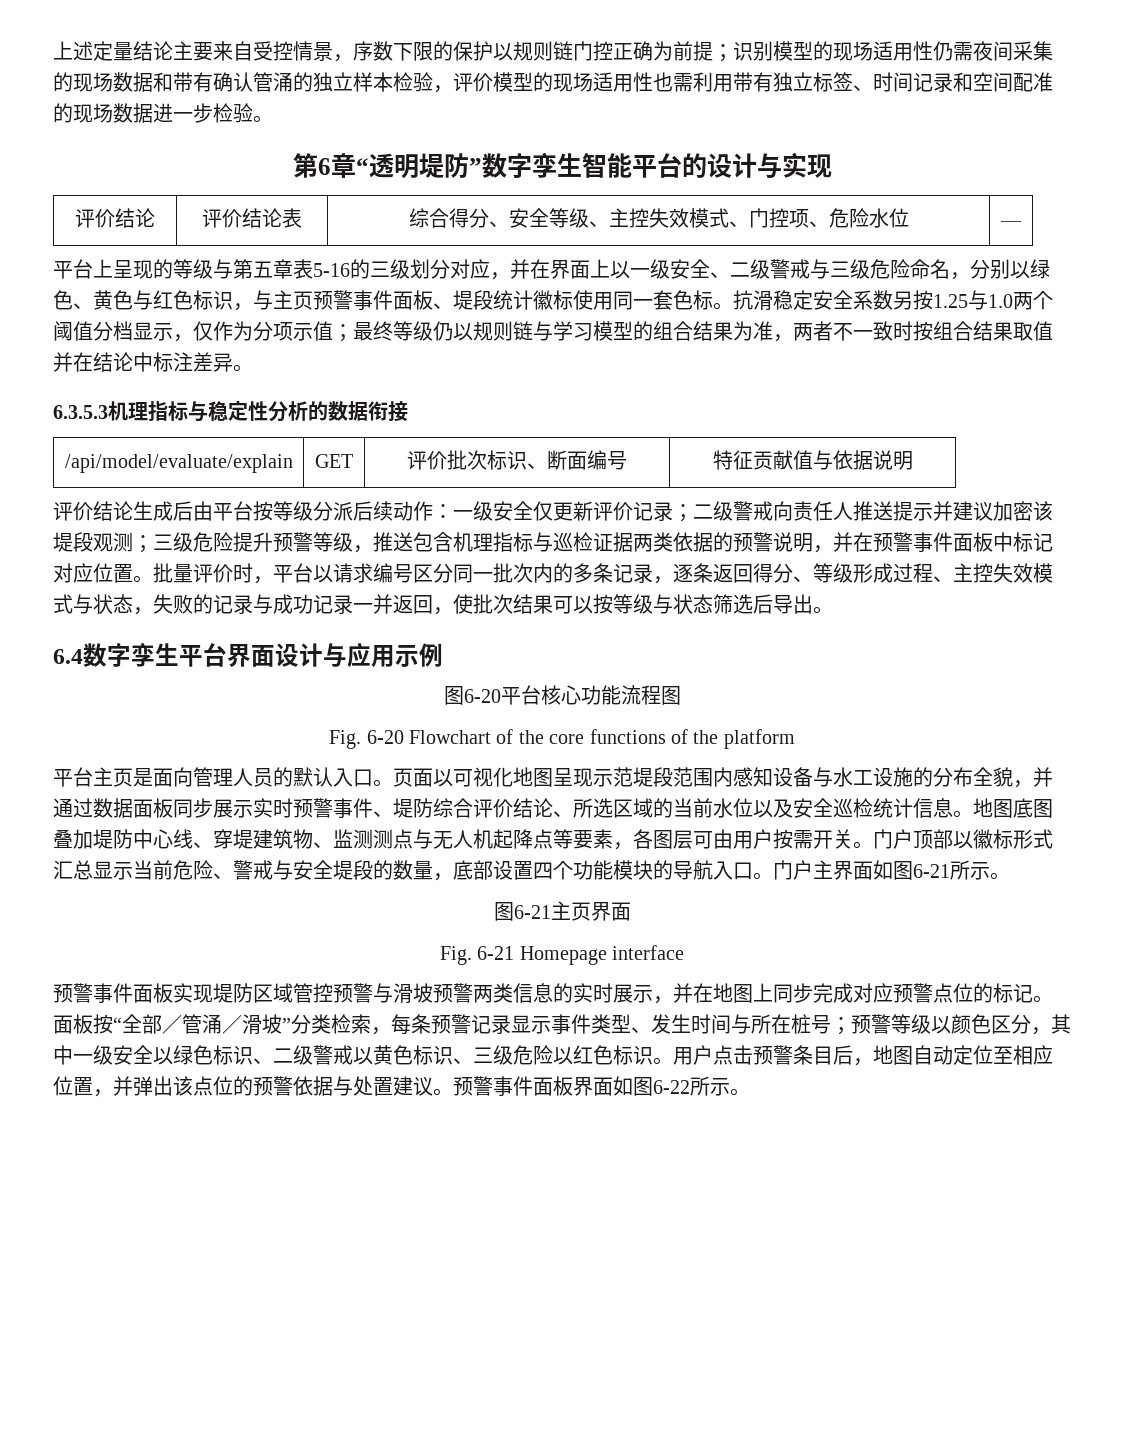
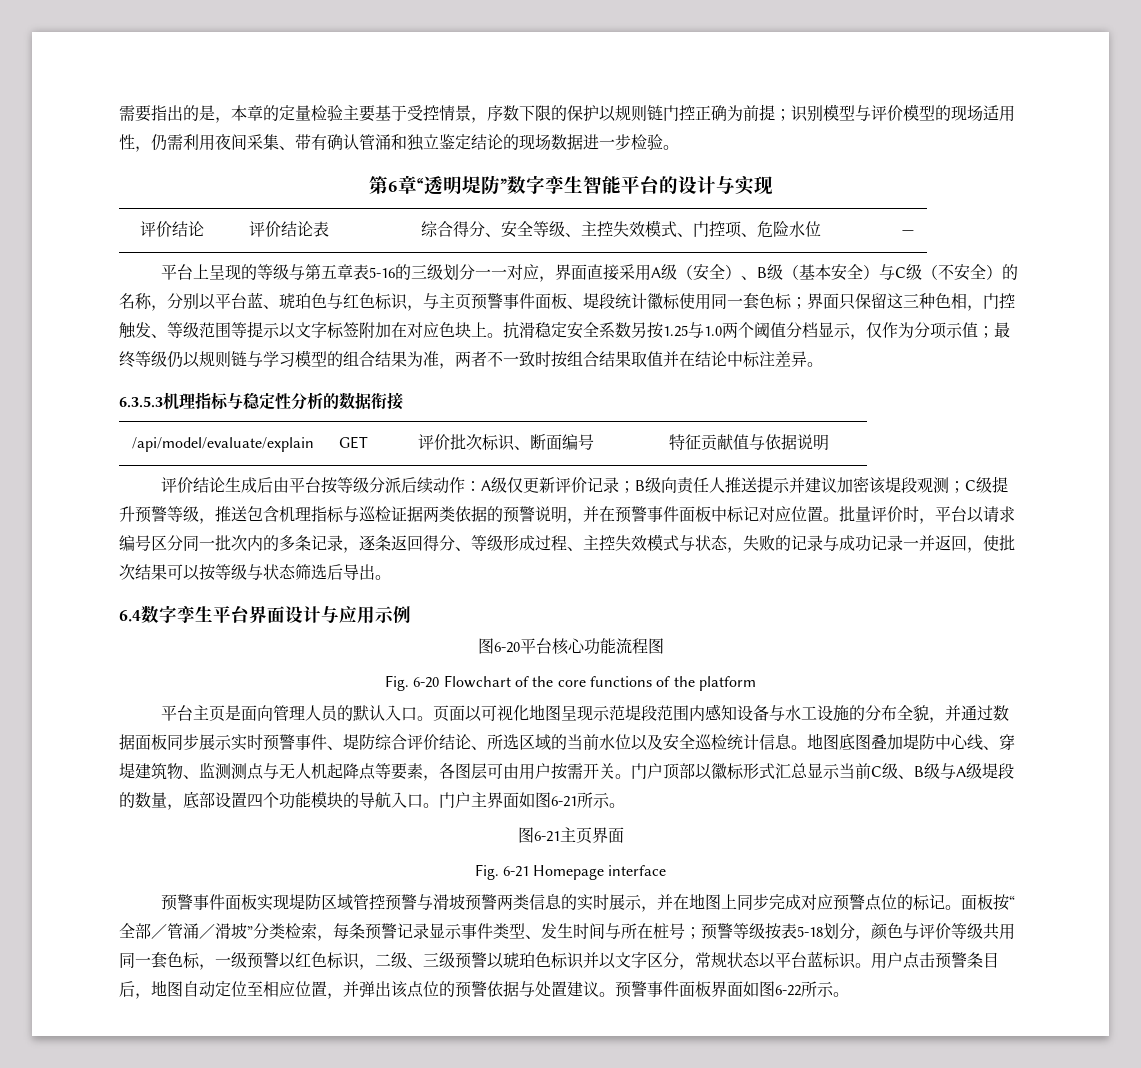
[53,41,253,61] 上述定量结论主要来自 -> [119,105,407,123] 需要指出的是，本章的定量检验主要基于
[813,41,1053,61] [53,72,453,93] 的现场适用性仍需夜间采集的现场数据和带有确认管涌的独立样本检验， -> [855,105,871,121] 与
[653,72,1053,92] 也需利用带有独立标签、时间记录和空间配准 -> [135,134,503,152] ，仍需利用夜间采集、带有确认管涌和独立鉴定结论
[450,259,1050,280] [53,290,113,310] 对应，并在界面上以一级安全、二级警戒与三级危险命名，分别以绿色、黄 -> [474,264,1018,282] [119,292,311,311] 一一对应，界面直接采用A级（安全）、B级（基本安全）与C级（不安全）的名称，分别以平台蓝、琥珀
(713, 300) none -> [791,293,1015,311] [119,321,487,339] ；界面只保留这三种色相，门控触发、等级范围等提示以文字标签附加在对应色块上
[453,501,533,521] 一级安全 -> [480,477,507,493] A级
[693,501,773,521] 二级警戒 -> [634,477,661,493] B级
[153,532,233,552] 三级危险 -> [964,477,992,493] C级
[173,860,333,880] 危险、警戒与安全 -> [871,763,982,779] C级、B级与A级
[931,1014,1071,1035] [53,1045,613,1065] 以颜色区分，其中一级安全以绿色标识、二级警戒以黄色标识、三级危险以红色 -> [765,923,1015,941] [119,951,823,970] 按表5-18划分，颜色与评价等级共用同一套色标，一级预警以红色标识，二级、三级预警以琥珀色标识并以文字区分，常规状态以平台蓝

